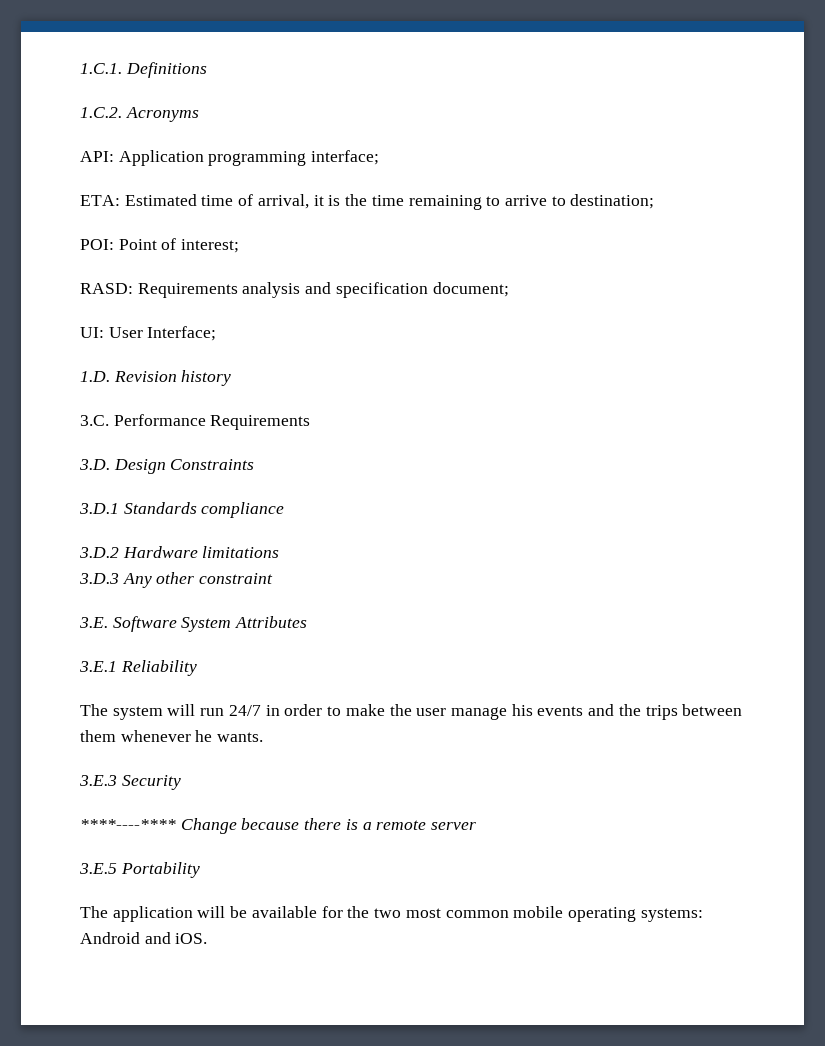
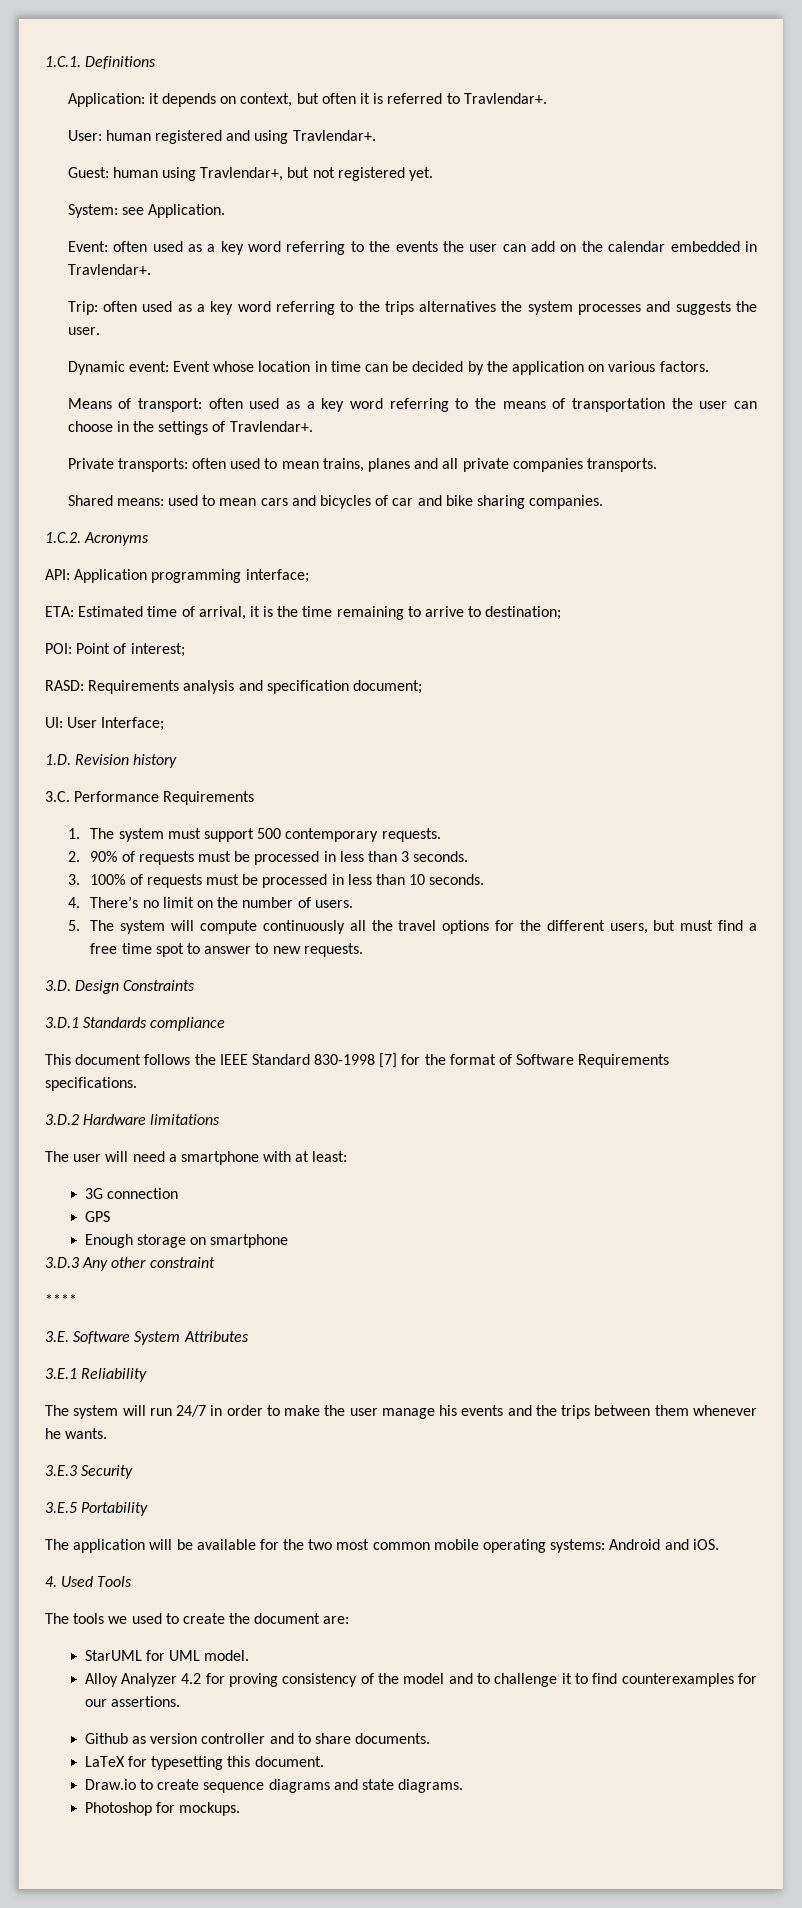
(207, 70) none -> [67,93,547,107] [67,130,376,144] [67,167,434,181] [67,204,226,218] [67,241,757,255] [67,264,151,275] [67,301,757,315] [67,327,100,335] [67,361,709,375] [67,398,758,412] [67,421,313,435] [67,458,657,472] [67,495,604,509] // Application: it depends on context, but often it is referred to Travlendar+. // User: human registered and using Travlendar+. // Guest: human using Travlendar+, but not registered yet. // System: see Application. // Event: often used as a key word referring to the events the user can add on the calendar embedded in Travlendar+. // Trip: often used as a key word referring to the trips alternatives the system processes and suggests the user. // Dynamic event: Event whose location in time can be decided by the application on various factors. // Means of transport: often used as a key word referring to the means of transportation the user can choose in the settings of Travlendar+. // Private transports: often used to mean trains, planes and all private companies transports. // Shared means: used to mean cars and bicycles of car and bike sharing companies.
(311, 422) none -> [67,828,441,842] [67,851,469,865] [67,874,485,888] [67,896,353,908] [67,920,757,934] [90,943,363,957] // 1. The system must support 500 contemporary requests. // 2. 90% of requests must be processed in less than 3 seconds. // 3. 100% of requests must be processed in less than 10 seconds. // 4. There’s no limit on the number of users. // 5. The system will compute continuously all the travel options for the different users, but must find a free time spot to answer to new requests.
[79,546,280,558] 3.D.2 Hardware limitations -> [45,1053,670,1068] [45,1077,137,1091] [45,1114,221,1125] [45,1151,348,1165] [84,1188,178,1199] [84,1211,110,1222] [84,1234,289,1248] This document follows the IEEE Standard 830-1998 [7] for the format of Software Requirements specifications. // 3.D.2 Hardware limitations // The user will need a smartphone with at least: // 3G connection // GPS // Enough storage on smartphone
(274, 578) none -> [45,1294,77,1305] // ****
[80,818,477,834] // ****----**** Change because there is a remote server -> (134, 1472) none
(208, 938) none -> [45,1576,133,1587] [45,1613,350,1624] [84,1650,250,1661] [84,1673,757,1687] [84,1696,180,1707] [84,1733,431,1744] [84,1756,324,1770] [84,1779,464,1793] [84,1802,241,1816] // 4. Used Tools // The tools we used to create the document are: // StarUML for UML model. // Alloy Analyzer 4.2 for proving consistency of the model and to challenge it to find counterexamples for our assertions. // Github as version controller and to share documents. // LaTeX for typesetting this document. // Draw.io to create sequence diagrams and state diagrams. // Photoshop for mockups.

